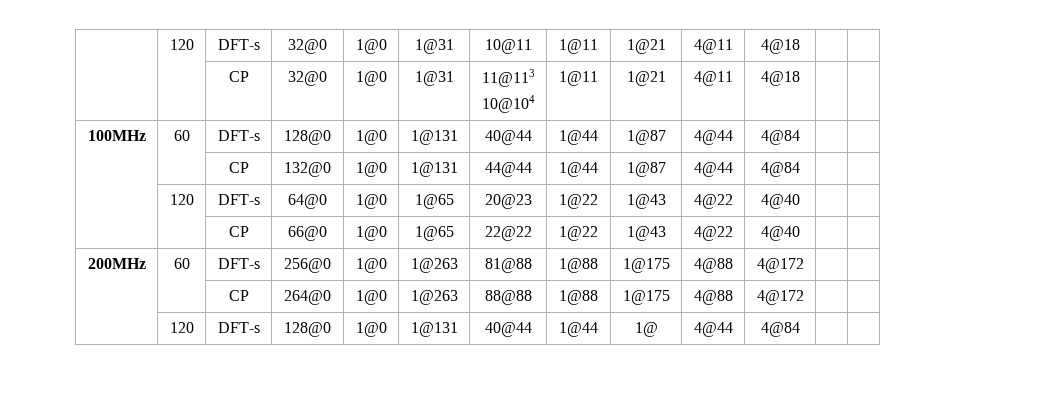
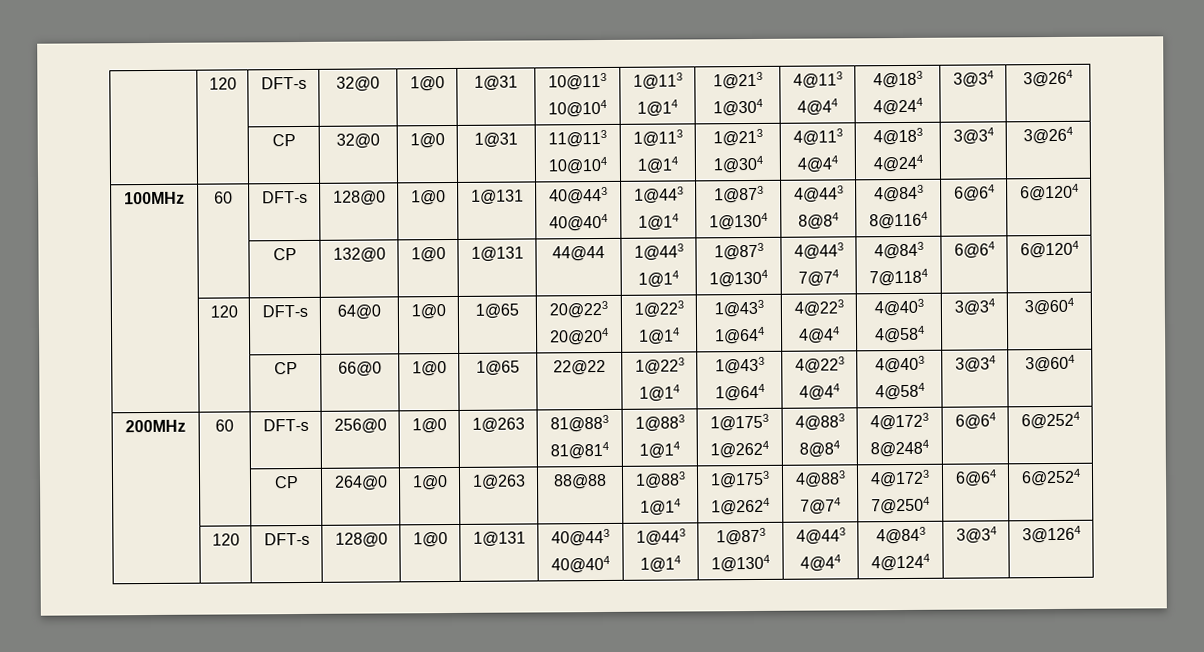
[484,39,532,54] [559,39,598,54] [626,39,666,54] [693,39,733,54] [760,39,800,54] 10@11 | 1@11 | 1@21 | 4@11 | 4@18 | | -> [548,72,607,91] [548,99,607,118] [632,72,683,90] [637,99,678,117] [712,71,763,90] [712,98,763,117] [792,71,843,89] [797,98,838,116] [872,70,923,89] [872,97,923,116] [952,70,994,88] [1023,69,1073,88] 10@113 // 10@104 | 1@113 // 1@14 | 1@213 // 1@304 | 4@113 // 4@44 | 4@183 // 4@244 | 3@34 | 3@264
[559,71,598,86] [626,71,666,86] [693,71,733,86] [760,71,800,86] 1@11 | 1@21 | 4@11 | 4@18 | | -> [632,129,683,147] [637,156,678,174] [712,128,763,147] [712,155,763,174] [792,128,843,146] [797,155,838,173] [872,127,923,146] [872,154,923,173] [952,127,994,145] [1023,126,1073,145] 1@113 // 1@14 | 1@213 // 1@304 | 4@113 // 4@44 | 4@183 // 4@244 | 3@34 | 3@264
[484,130,532,145] [559,130,598,145] [626,130,666,145] [693,130,733,145] [760,130,800,145] 40@44 | 1@44 | 1@87 | 4@44 | 4@84 | | -> [549,186,608,205] [549,213,608,232] [633,186,684,204] [638,213,679,231] [713,185,764,204] [709,212,768,231] [793,185,844,203] [798,212,839,230] [873,184,924,203] [869,211,928,230] [953,184,995,202] [1019,183,1079,202] 40@443 // 40@404 | 1@443 // 1@14 | 1@873 // 1@1304 | 4@443 // 8@84 | 4@843 // 8@1164 | 6@64 | 6@1204
[559,162,598,177] [626,162,666,177] [693,162,733,177] [760,162,800,177] 1@44 | 1@87 | 4@44 | 4@84 | | -> [633,243,684,261] [638,270,679,288] [713,242,764,261] [709,269,768,288] [793,242,844,260] [798,269,839,287] [873,241,924,260] [869,268,928,287] [953,241,995,259] [1019,240,1079,259] 1@443 // 1@14 | 1@873 // 1@1304 | 4@443 // 7@74 | 4@843 // 7@1184 | 6@64 | 6@1204
[484,194,532,209] [559,194,598,209] [626,194,666,209] [693,194,733,209] [760,194,800,209] 20@23 | 1@22 | 1@43 | 4@22 | 4@40 | | -> [549,300,608,319] [550,327,609,346] [633,300,684,318] [639,327,680,345] [713,299,764,318] [714,326,765,345] [793,299,844,317] [799,326,840,344] [873,298,924,317] [874,325,925,344] [953,298,995,316] [1024,297,1074,316] 20@223 // 20@204 | 1@223 // 1@14 | 1@433 // 1@644 | 4@223 // 4@44 | 4@403 // 4@584 | 3@34 | 3@604
[559,226,598,241] [626,226,666,241] [693,226,733,241] [760,226,800,241] 1@22 | 1@43 | 4@22 | 4@40 | | -> [634,357,685,375] [639,384,680,402] [714,356,765,375] [714,383,765,402] [794,356,845,374] [799,383,840,401] [874,355,925,374] [874,382,925,401] [954,355,996,373] [1025,354,1075,373] 1@223 // 1@14 | 1@433 // 1@644 | 4@223 // 4@44 | 4@403 // 4@584 | 3@34 | 3@604
[484,258,532,273] [559,258,598,273] [622,258,670,273] [693,258,733,273] [756,258,804,273] 81@88 | 1@88 | 1@175 | 4@88 | 4@172 | | -> [550,414,609,433] [550,441,609,460] [634,414,685,432] [639,441,680,459] [710,413,769,432] [710,440,769,459] [794,413,845,431] [799,440,840,458] [870,412,929,431] [870,439,929,458] [954,412,996,430] [1020,411,1080,430] 81@883 // 81@814 | 1@883 // 1@14 | 1@1753 // 1@2624 | 4@883 // 8@84 | 4@1723 // 8@2484 | 6@64 | 6@2524
[559,290,598,305] [622,290,670,305] [693,290,733,305] [756,290,804,305] 1@88 | 1@175 | 4@88 | 4@172 | | -> [634,471,686,489] [640,498,681,516] [710,470,770,489] [711,497,770,516] [794,470,846,488] [800,497,841,515] [870,469,930,488] [871,496,930,515] [954,469,997,487] [1020,468,1081,487] 1@883 // 1@14 | 1@1753 // 1@2624 | 4@883 // 7@74 | 4@1723 // 7@2504 | 6@64 | 6@2524
[484,322,532,337] [559,322,598,337] [634,322,658,337] [693,322,733,337] [760,322,800,337] 40@44 | 1@44 | 1@ | 4@44 | 4@84 | | -> [551,528,610,547] [551,555,610,574] [635,528,686,546] [640,555,681,573] [715,527,766,546] [711,554,770,573] [795,527,846,545] [800,554,841,572] [875,526,926,545] [871,553,930,572] [955,526,997,544] [1021,525,1081,544] 40@443 // 40@404 | 1@443 // 1@14 | 1@873 // 1@1304 | 4@443 // 4@44 | 4@843 // 4@1244 | 3@34 | 3@1264

